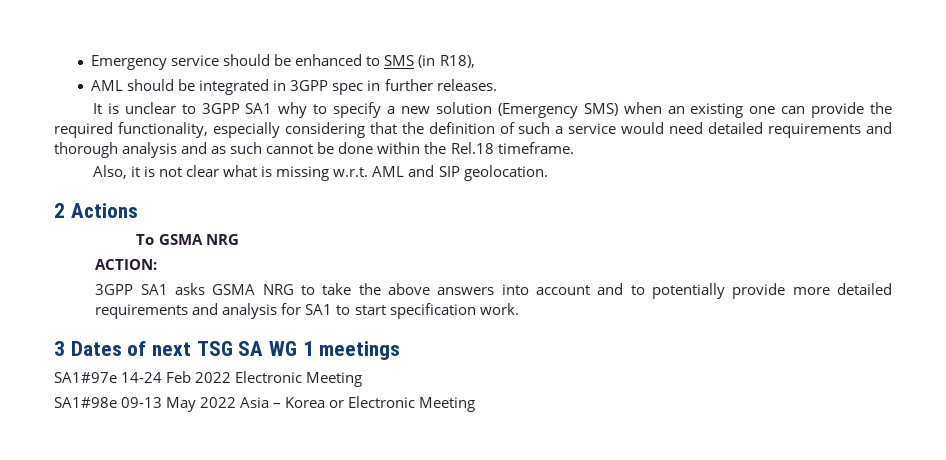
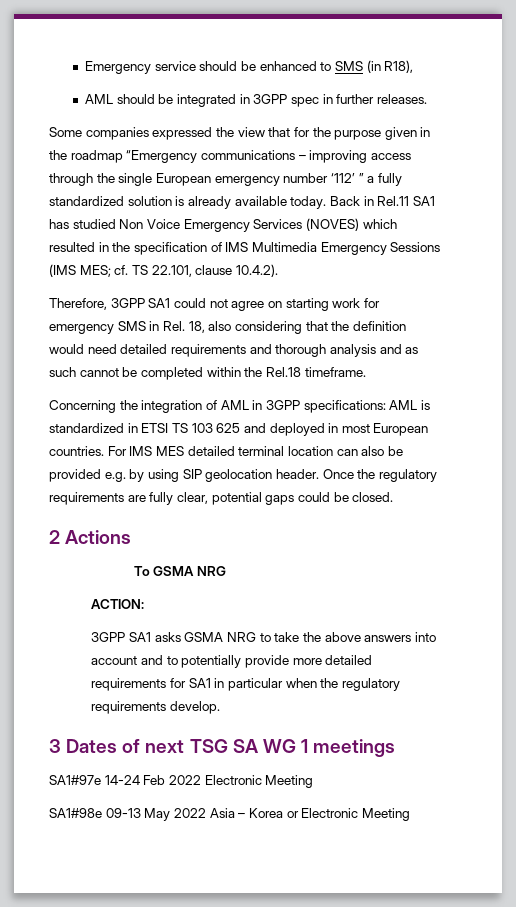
[92,102,892,118] [54,122,617,138] It is unclear to 3GPP SA1 why to specify a new solution (Emergency SMS) when an existing one can provide the required functionality, especially considering that the definition of such a service -> [49,127,431,140] [49,150,411,163] [49,173,402,186] [49,196,435,209] [49,218,397,232] [49,242,441,255] [49,264,278,277] [49,298,380,311] [49,321,406,334] Some companies expressed the view that for the purpose given in the roadmap “Emergency communications – improving access through the single European emergency number ‘112’ ” a fully standardized solution is already available today. Back in Rel.11 SA1 has studied Non Voice Emergency Services (NOVES) which resulted in the specification of IMS Multimedia Emergency Sessions (IMS MES; cf. TS 22.101, clause 10.4.2). // Therefore, 3GPP SA1 could not agree on starting work for emergency SMS in Rel. 18, also considering that the definition
[338,142,374,154] done -> [140,367,203,380] completed
[92,165,548,181] Also, it is not clear what is missing w.r.t. AML and SIP geolocation. -> [49,400,430,413] [49,423,429,436] [49,446,403,456] [49,469,437,482] [49,492,394,505] Concerning the integration of AML in 3GPP specifications: AML is standardized in ETSI TS 103 625 and deployed in most European countries. For IMS MES detailed terminal location can also be provided e.g. by using SIP geolocation header. Once the regulatory requirements are fully clear, potential gaps could be closed.
[192,303,519,319] and analysis for SA1 to start specification work. -> [169,678,400,691] [91,701,220,714] for SA1 in particular when the regulatory requirements develop.

